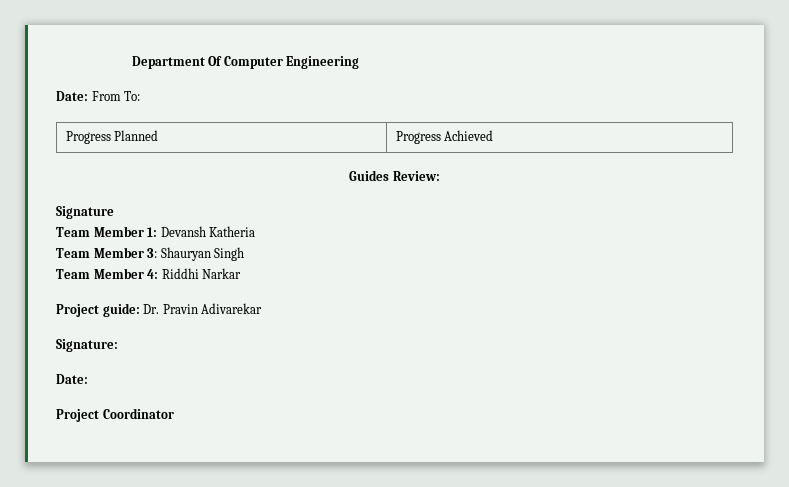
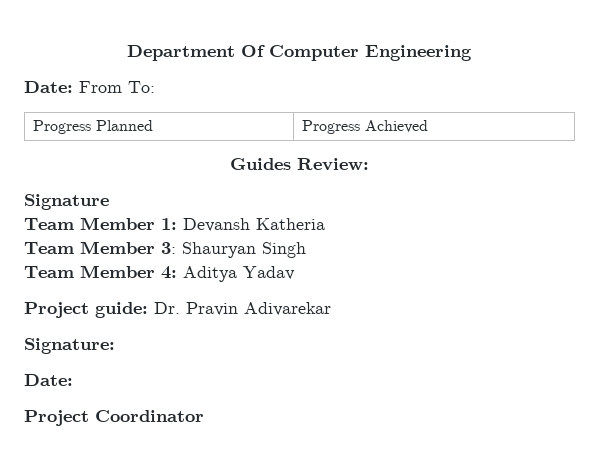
[161,268,242,279] Riddhi Narkar -> [183,266,295,282] Aditya Yadav

